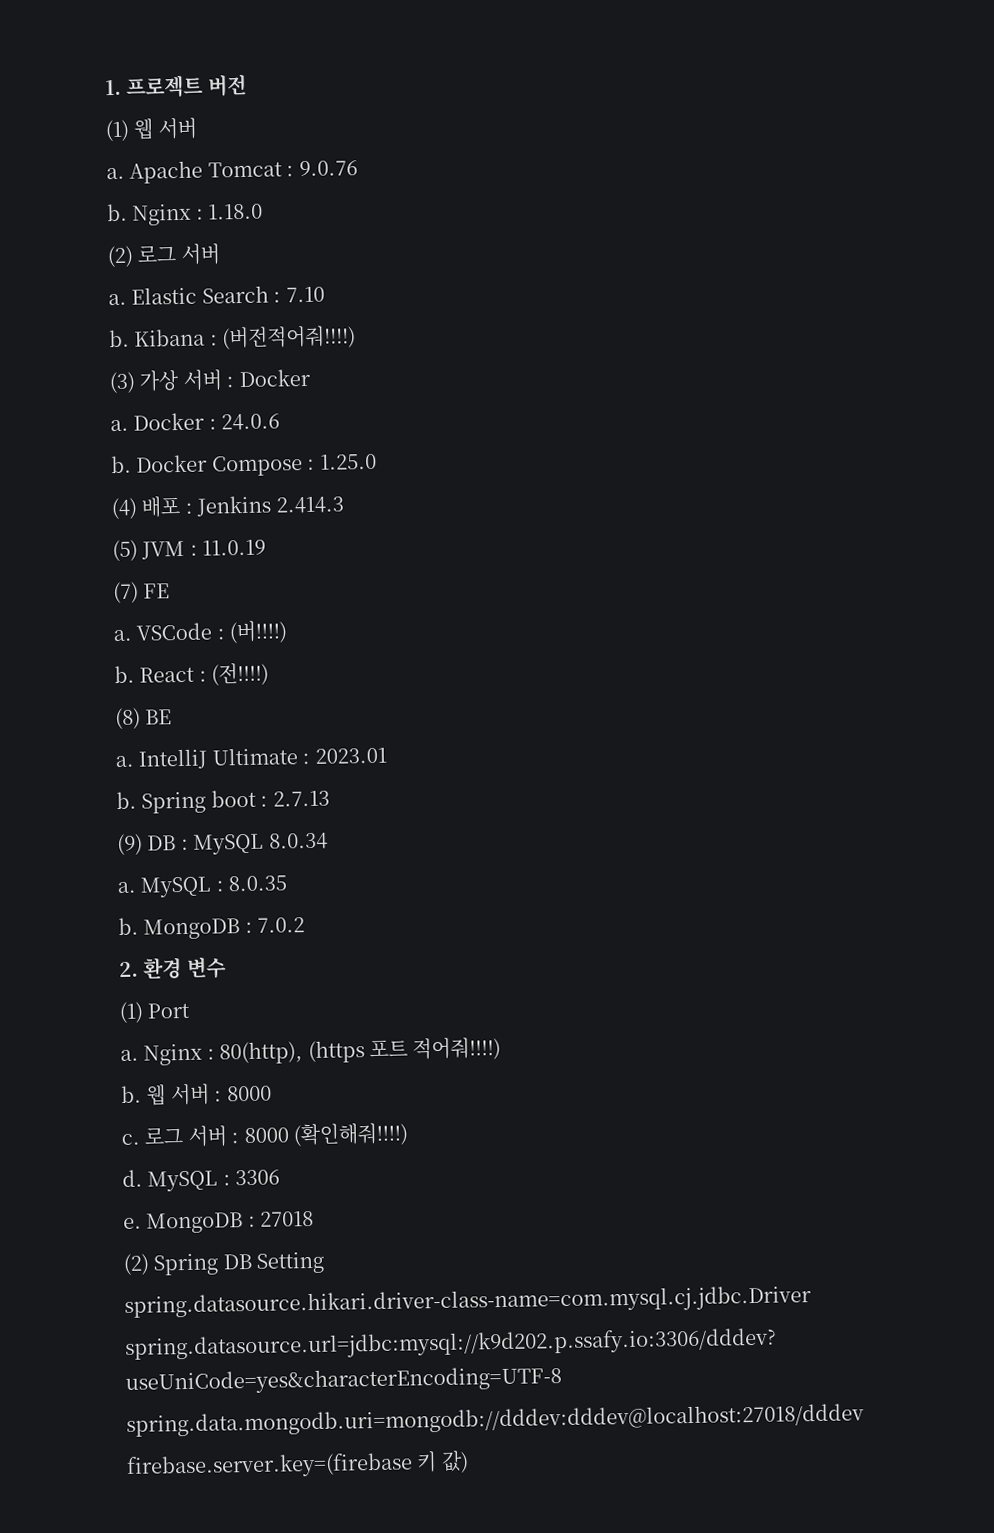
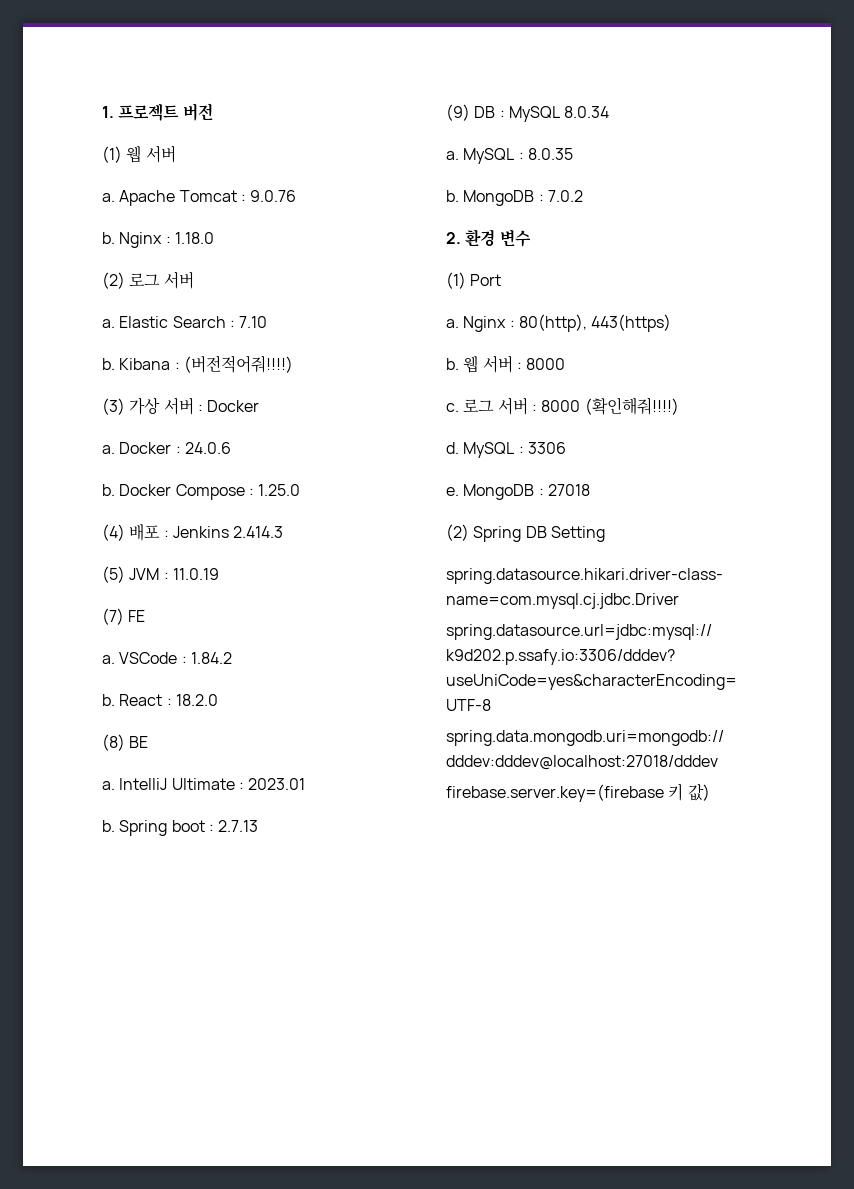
[229,620,289,644] (버!!!!) -> [190,652,232,664] 1.84.2
[211,662,270,686] (전!!!!) -> [175,694,218,706] 18.2.0
[307,1036,502,1064] (https 포트 적어줘!!!!) -> [591,314,672,332] 443(https)

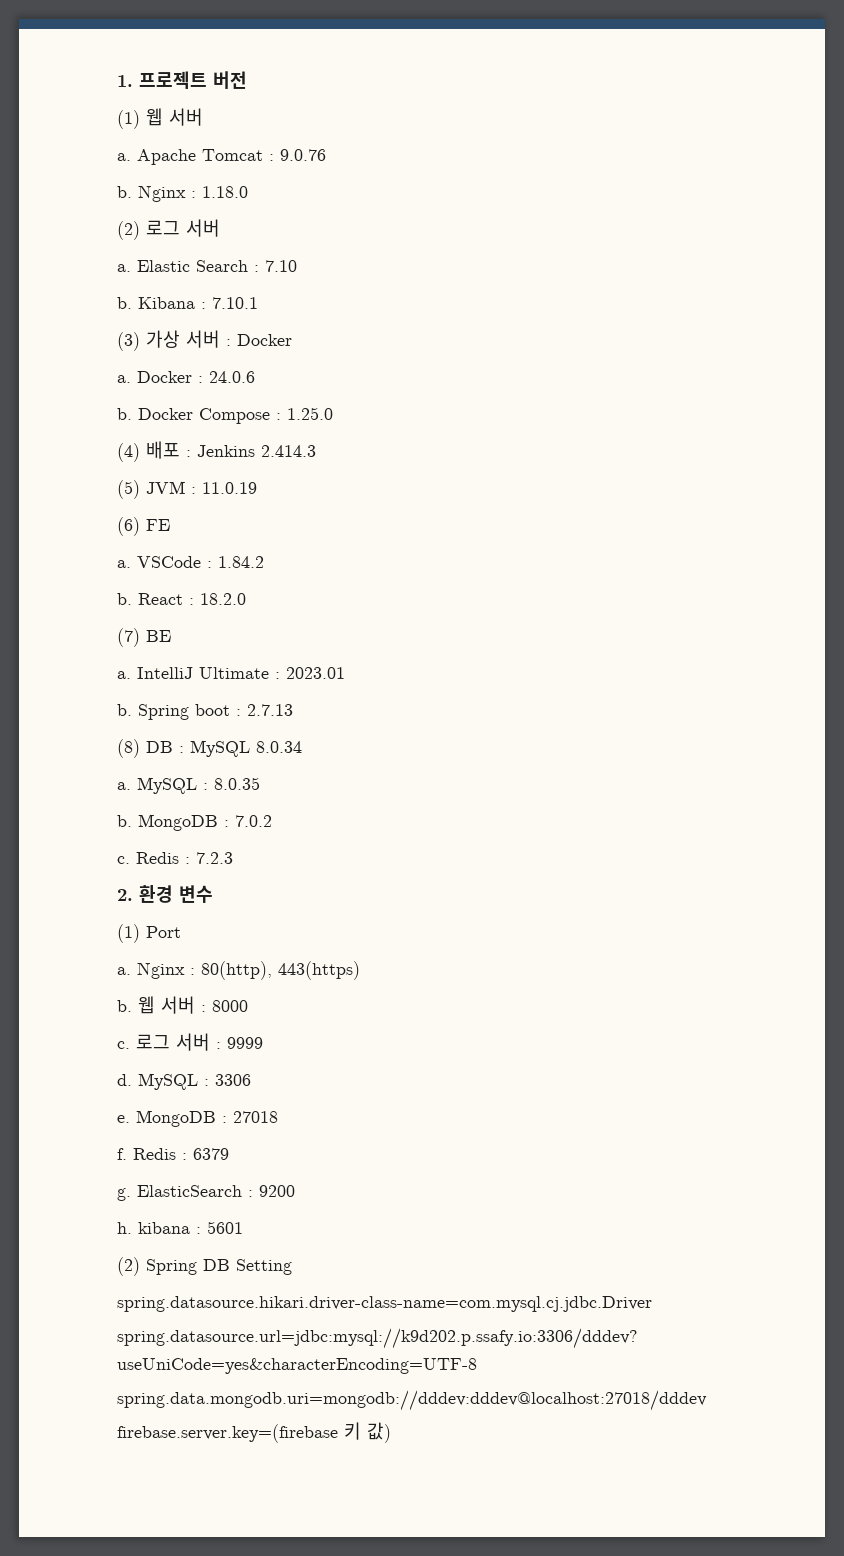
[183,355,293,373] (버전적어줘!!!!) -> [212,297,258,309] 7.10.1
[102,608,124,625] (7) -> [117,517,140,536] (6)
[102,734,125,751] (8) -> [117,628,140,647] (7)
[446,104,470,121] (9) -> [117,739,140,758] (8)
(583, 196) none -> [117,852,233,864] // c. Redis : 7.2.3
[541,397,679,415] 8000 (확인해줘!!!!) -> [227,1037,263,1049] 9999
(590, 490) none -> [117,1148,229,1160] [117,1185,295,1201] [117,1221,243,1234] // f. Redis : 6379 // g. ElasticSearch : 9200 // h. kibana : 5601

